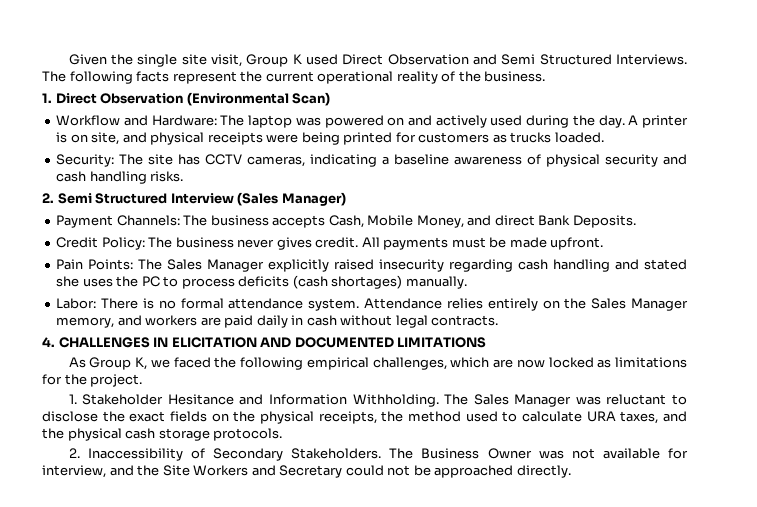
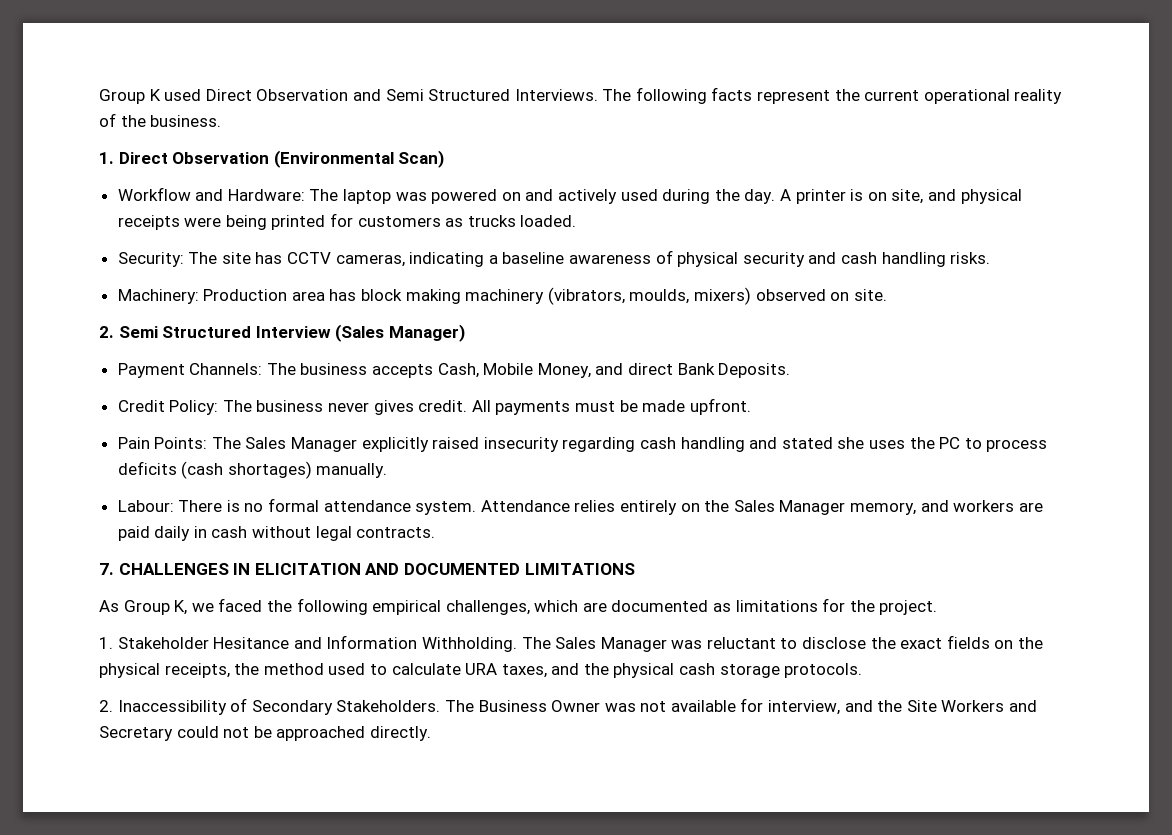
[68,54,242,67] Given the single site visit, -> (99, 96) none
(184, 176) none -> [117,287,887,305] // Machinery: Production area has block making machinery (vibrators, moulds, mixers) observed on site.
[56,298,97,309] Labor: -> [117,500,174,512] Labour:
[42,337,55,347] 4. -> [99,563,114,575] 7.
[516,357,594,368] now locked -> [611,600,709,612] documented

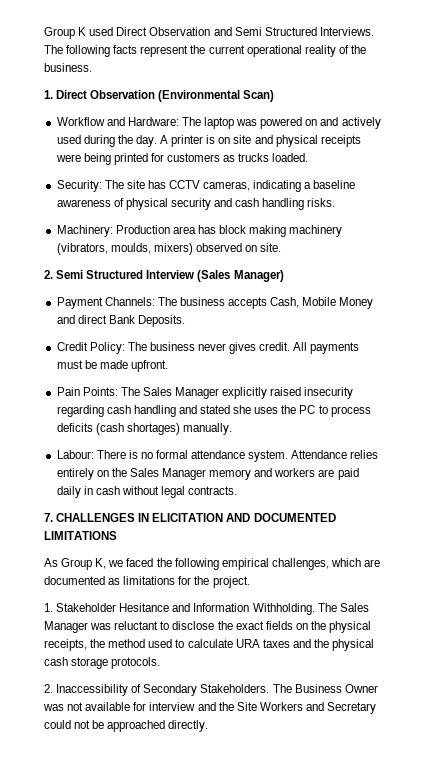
[891,189,924,204] site, -> [233,135,252,144] site
[537,363,591,378] Money, -> [339,297,374,309] Money
[849,502,916,515] memory, -> [209,469,252,480] memory
[501,664,547,678] taxes, -> [262,639,290,648] taxes
[768,700,841,715] interview, -> [149,702,196,711] interview

